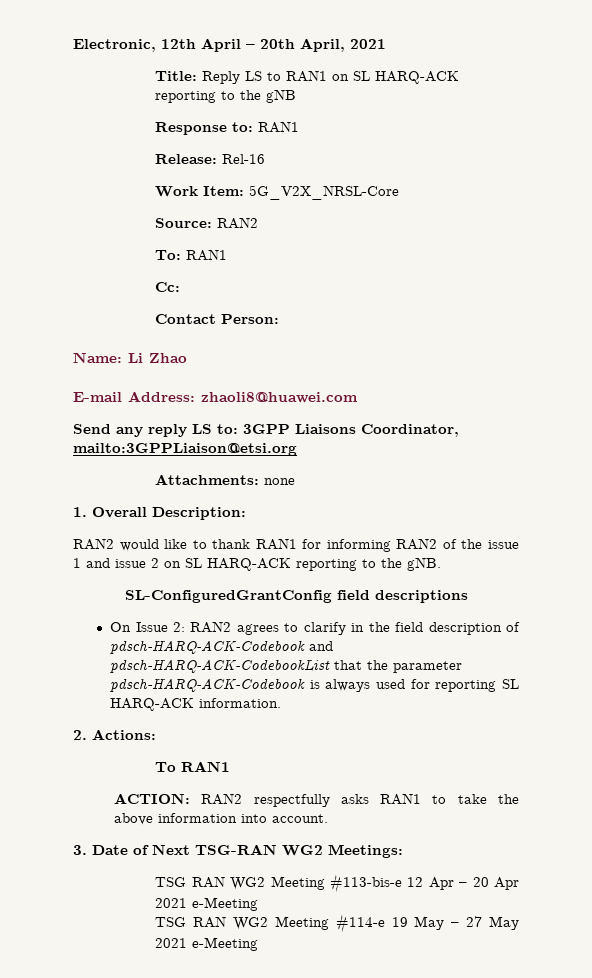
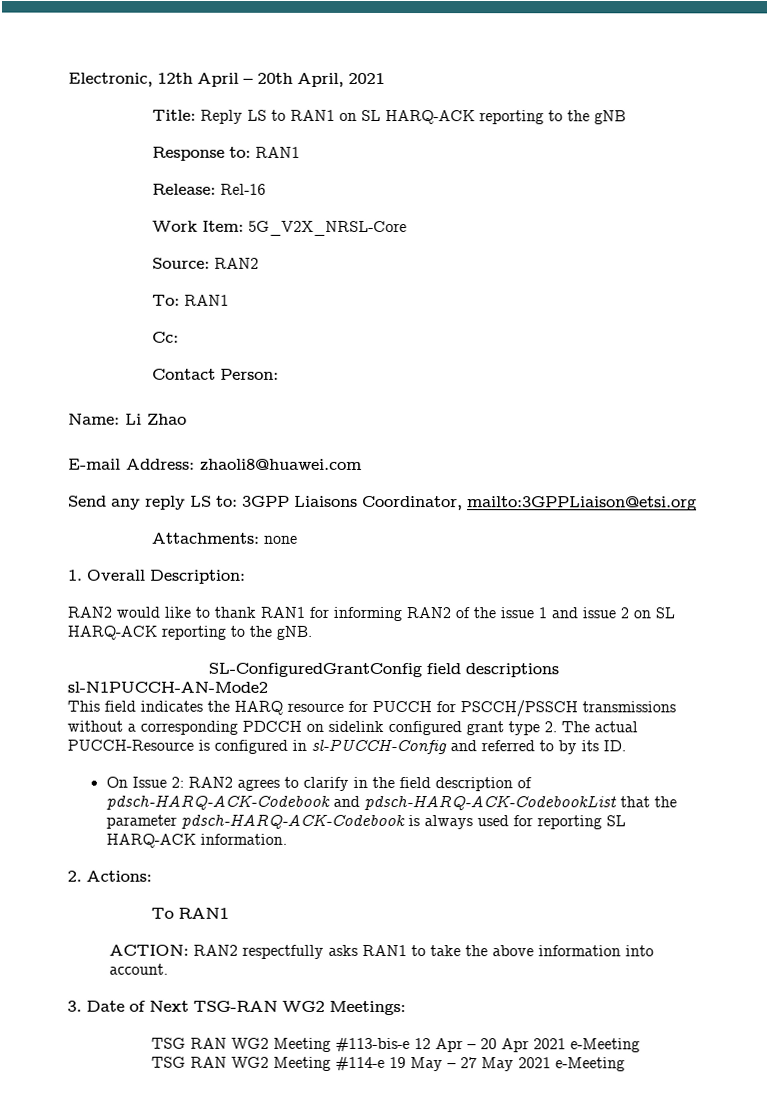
(468, 596) none -> [67,681,268,693] [67,700,676,718] [67,720,638,736] [67,738,626,755] // sl-N1PUCCH-AN-Mode2 // This field indicates the HARQ resource for PUCCH for PSCCH/PSSCH transmissions without a corresponding PDCCH on sidelink configured grant type 2. The actual PUCCH-Resource is configured in sl-PUCCH-Config and referred to by its ID.

